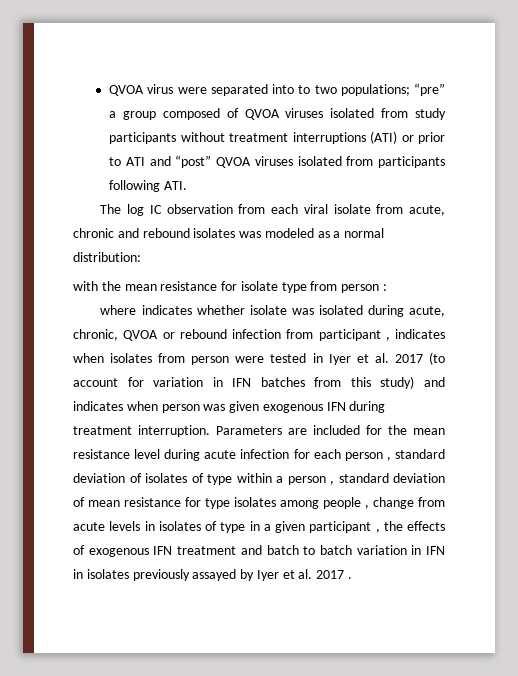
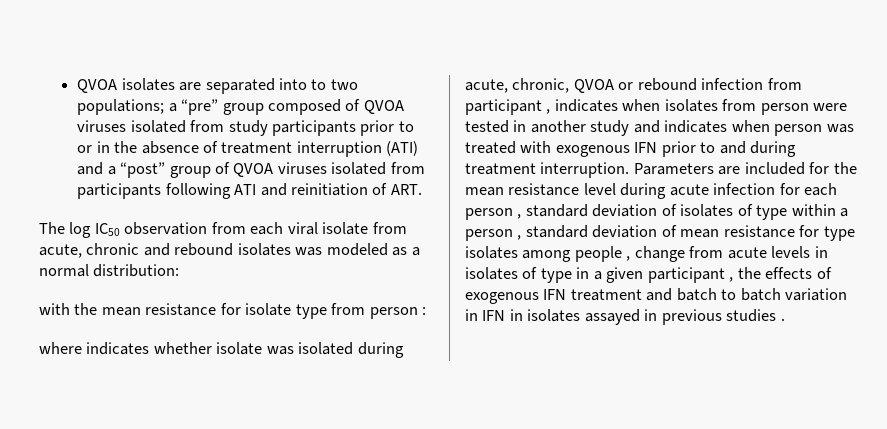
[109,84,207,96] QVOA virus were -> [77,78,202,93] QVOA isolates are
[413,83,445,96] [109,111,117,118] “pre” a -> [168,99,219,115] a “pre”
[180,131,446,144] [109,155,212,168] without treatment interruptions (ATI) or prior to ATI and “post” -> [360,120,414,136] [77,141,419,157] [77,162,230,178] prior to or in the absence of treatment interruption (ATI) and a “post” group of
[163,181,187,190] ATI. -> [234,183,422,196] ATI and reinitiation of ART.
[149,205,162,214] IC -> [94,223,120,236] IC50
[328,352,445,365] [73,376,415,389] Iyer et al. 2017 (to account for variation in IFN batches from this study) -> [530,120,630,136] another study
[229,401,346,413] given exogenous IFN -> [465,141,746,157] treated with exogenous IFN prior to and
[132,569,345,581] previously assayed by Iyer et al. 2017 -> [584,309,777,325] assayed in previous studies

